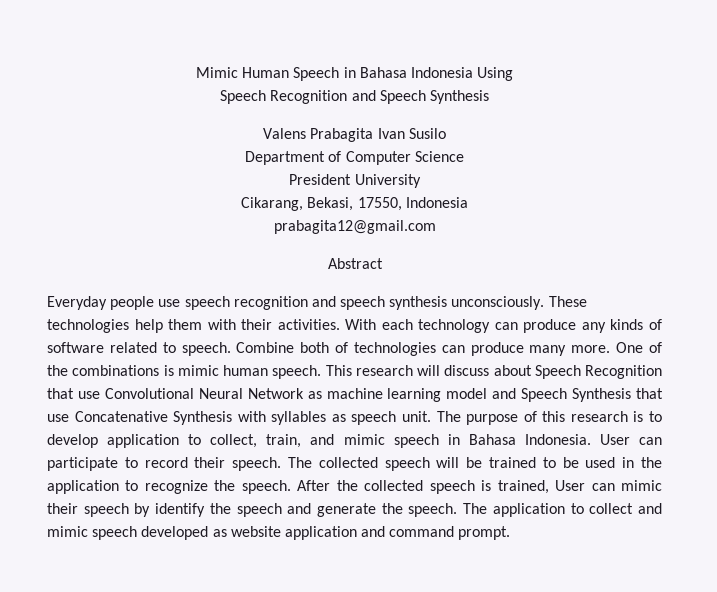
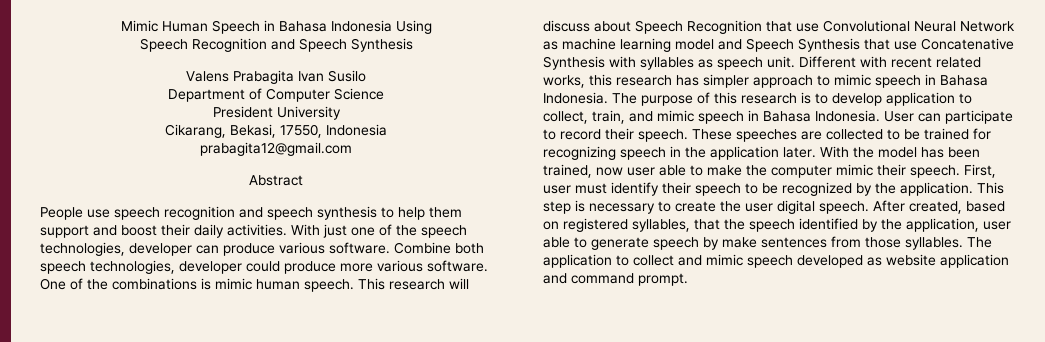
[47,296,155,310] Everyday people -> [40,207,83,220] People
[451,296,587,310] [47,319,663,333] [47,342,611,356] unconsciously. These technologies help them with their activities. With each technology can produce any kinds of software related to speech. Combine both of technologies can produce many more. -> [381,207,462,220] [40,224,467,238] [40,242,484,256] [40,260,488,274] to help them support and boost their daily activities. With just one of the speech technologies, developer can produce various software. Combine both speech technologies, developer could produce more various software.
(431, 416) none -> [799,56,981,68] [543,74,988,88] [543,92,608,104] Different with recent related works, this research has simpler approach to mimic speech in Bahasa Indonesia.
[287,457,662,471] [47,480,662,494] [47,503,458,517] The collected speech will be trained to be used in the application to recognize the speech. After the collected speech is trained, User can mimic their speech by identify the speech and generate the speech. -> [692,128,991,142] [543,146,980,160] [543,164,996,178] [543,182,1004,196] [543,200,1005,214] [543,218,1011,232] [543,236,963,250] These speeches are collected to be trained for recognizing speech in the application later. With the model has been trained, now user able to make the computer mimic their speech. First, user must identify their speech to be recognized by the application. This step is necessary to create the user digital speech. After created, based on registered syllables, that the speech identified by the application, user able to generate speech by make sentences from those syllables.

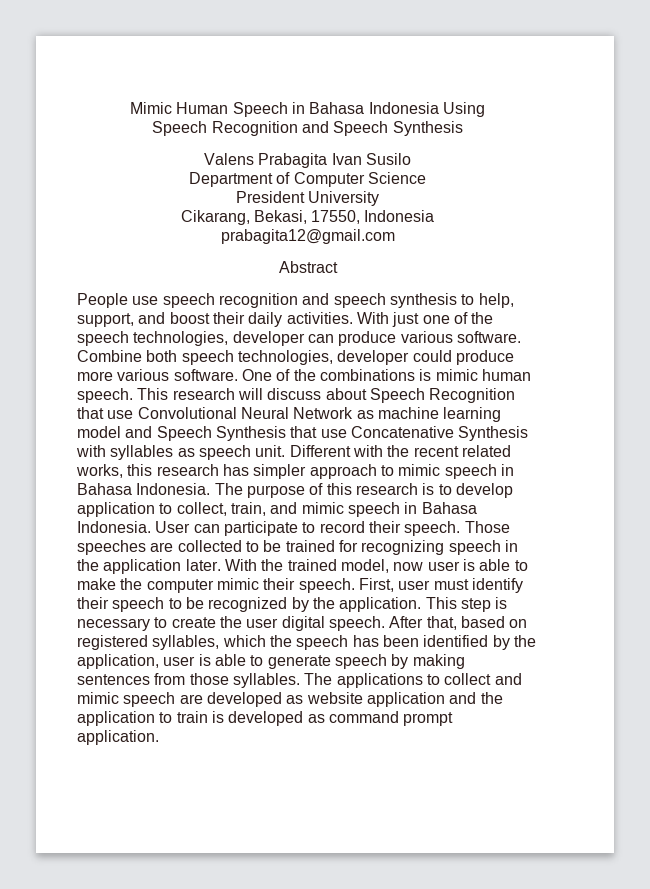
[398,207,462,220] [40,225,89,238] help them support -> [478,293,514,308] [77,313,134,327] help, support,
(887, 62) none -> [387,445,410,457] the
[692,129,732,140] These -> [464,521,510,533] Those
[878,147,980,158] [543,164,592,178] model has been trained, -> [287,559,389,573] trained model,
(655, 171) none -> [462,559,475,571] is
[909,201,962,214] created, -> [426,616,457,630] that,
[694,219,795,232] that the speech -> [222,635,419,650] which the speech has been
(1011, 225) none -> [198,654,211,666] is
[722,237,757,248] make -> [412,654,465,669] making
[543,254,612,268] application -> [336,673,423,688] applications
(793, 261) none -> [179,694,203,704] are
[571,273,688,286] command prompt. -> [480,692,503,704] [77,711,454,726] [77,730,159,745] the application to train is developed as command prompt application.

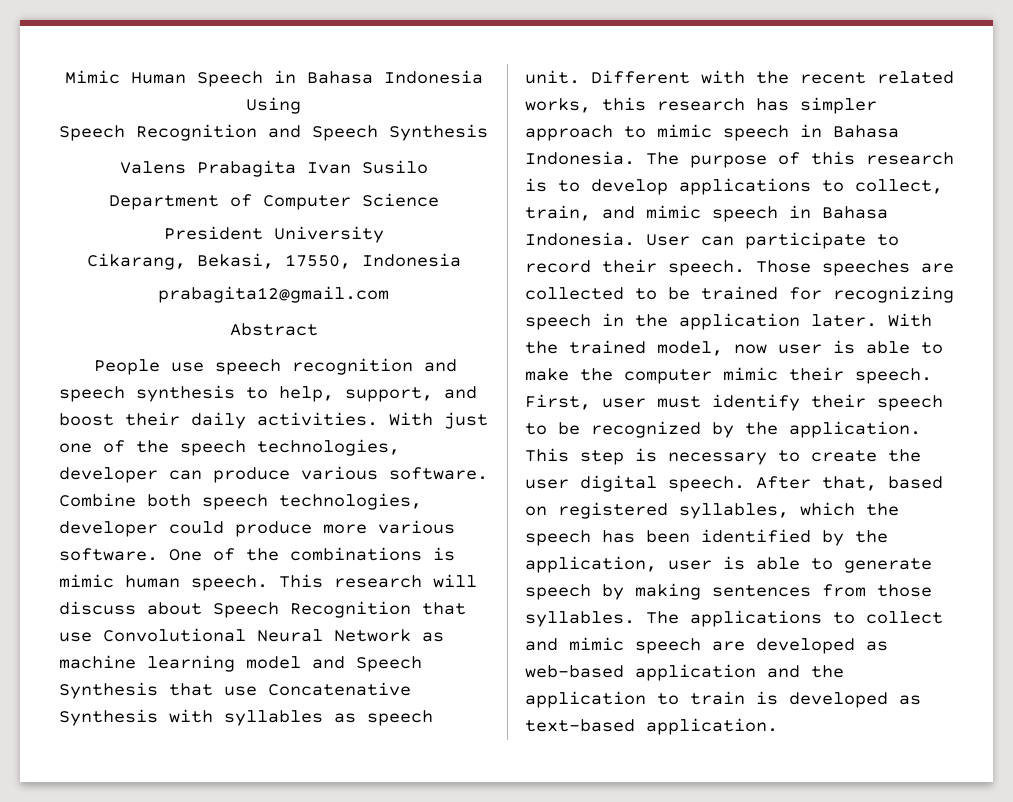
[77,502,155,517] application -> [679,178,811,195] applications
[306,692,363,704] website -> [525,665,624,678] web-based
[328,711,454,726] command prompt -> [525,719,635,732] text-based

